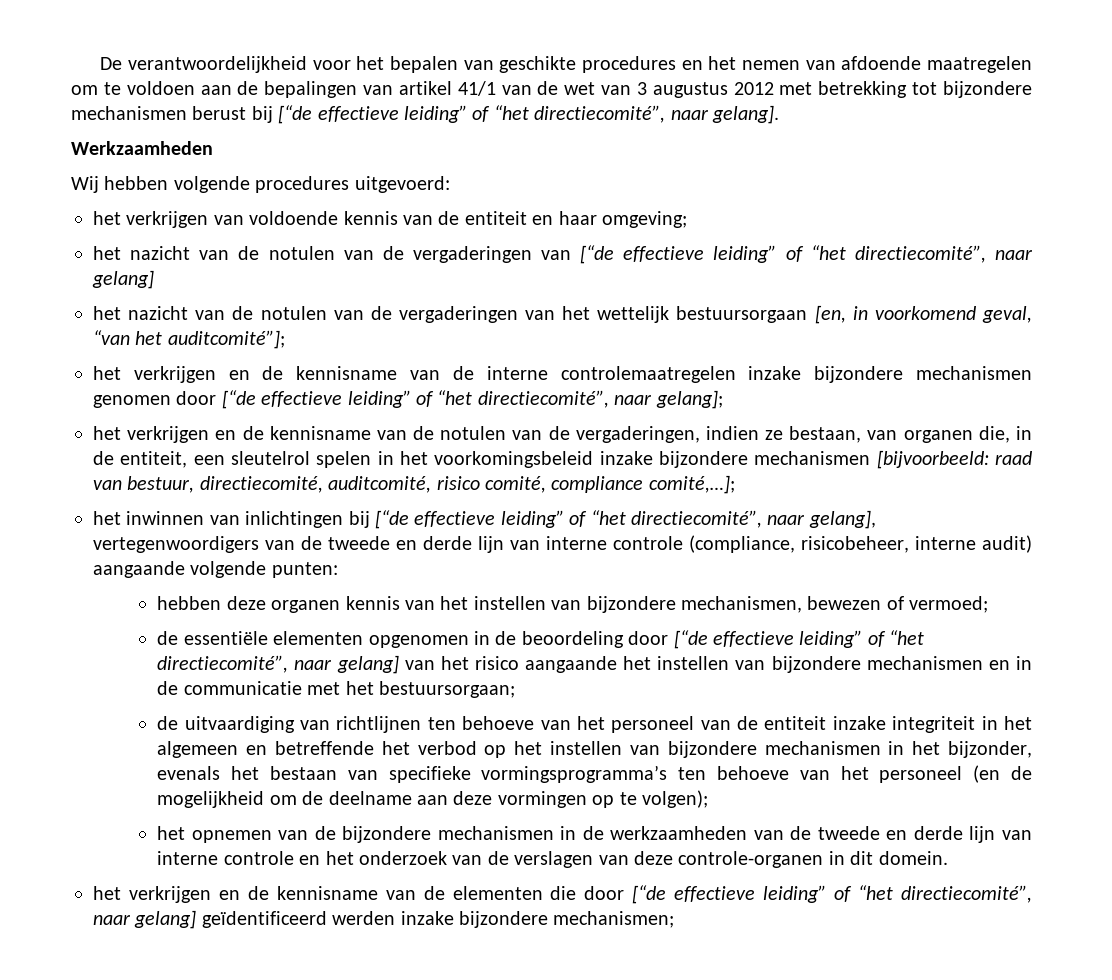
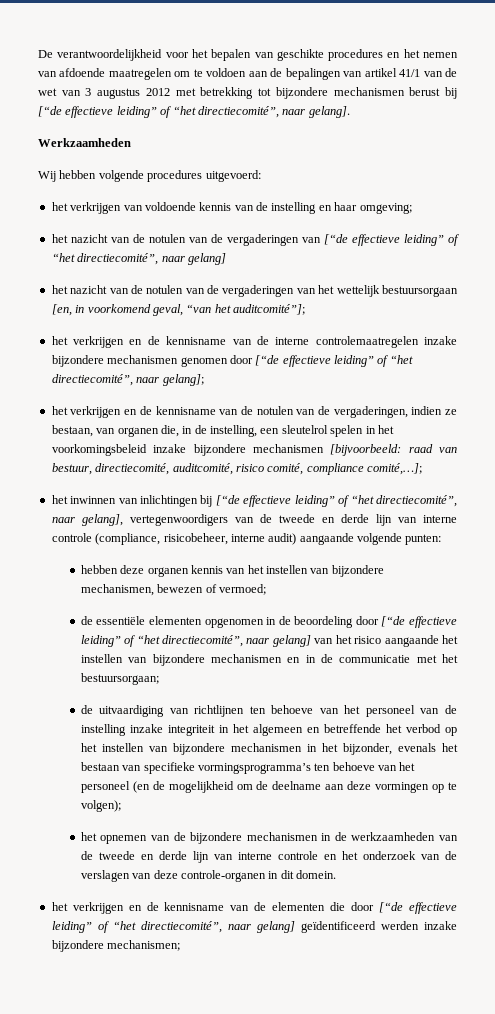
[464,211,527,225] entiteit -> [271,202,317,214] instelling
[120,451,188,468] entiteit, -> [210,425,257,437] instelling,
[764,716,827,730] entiteit -> [80,724,126,736] instelling

